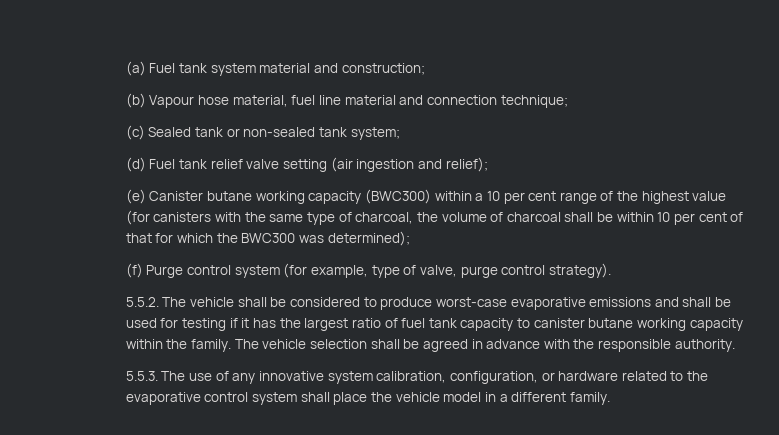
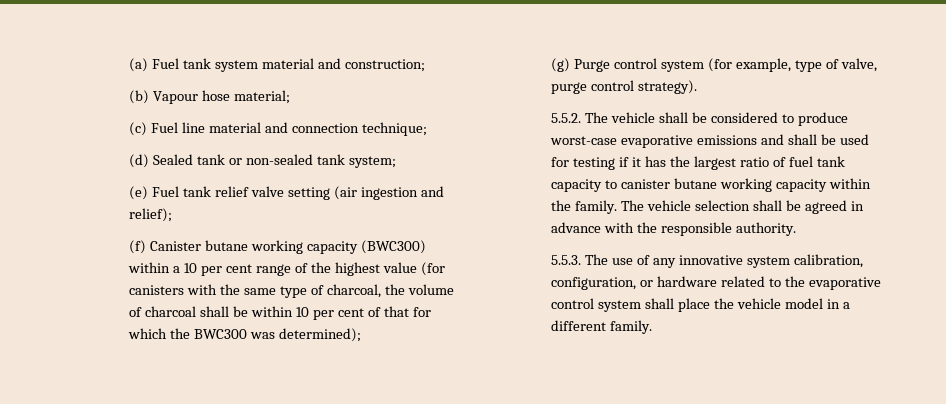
[232,95,316,107] material, fuel -> [234,90,291,104] [129,122,179,136] material; // (c) Fuel
[125,125,145,140] (c) -> [129,154,150,168] (d)
[125,157,146,172] (d) -> [129,186,149,200] (e)
[125,189,146,204] (e) -> [129,240,147,254] (f)
[125,263,143,278] (f) -> [551,58,571,72] (g)

